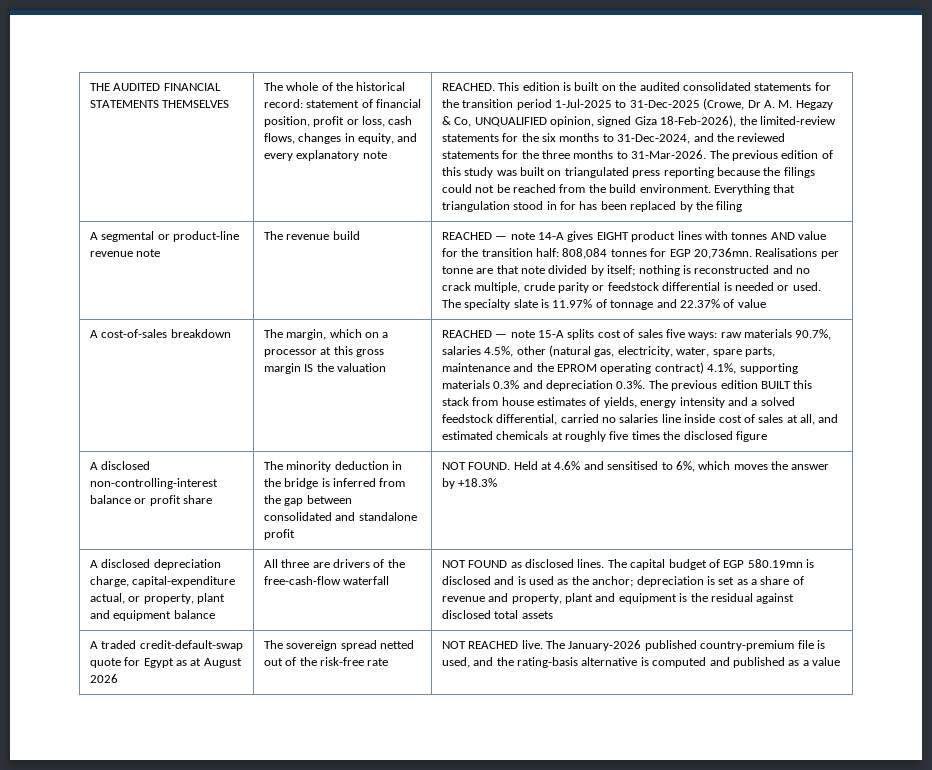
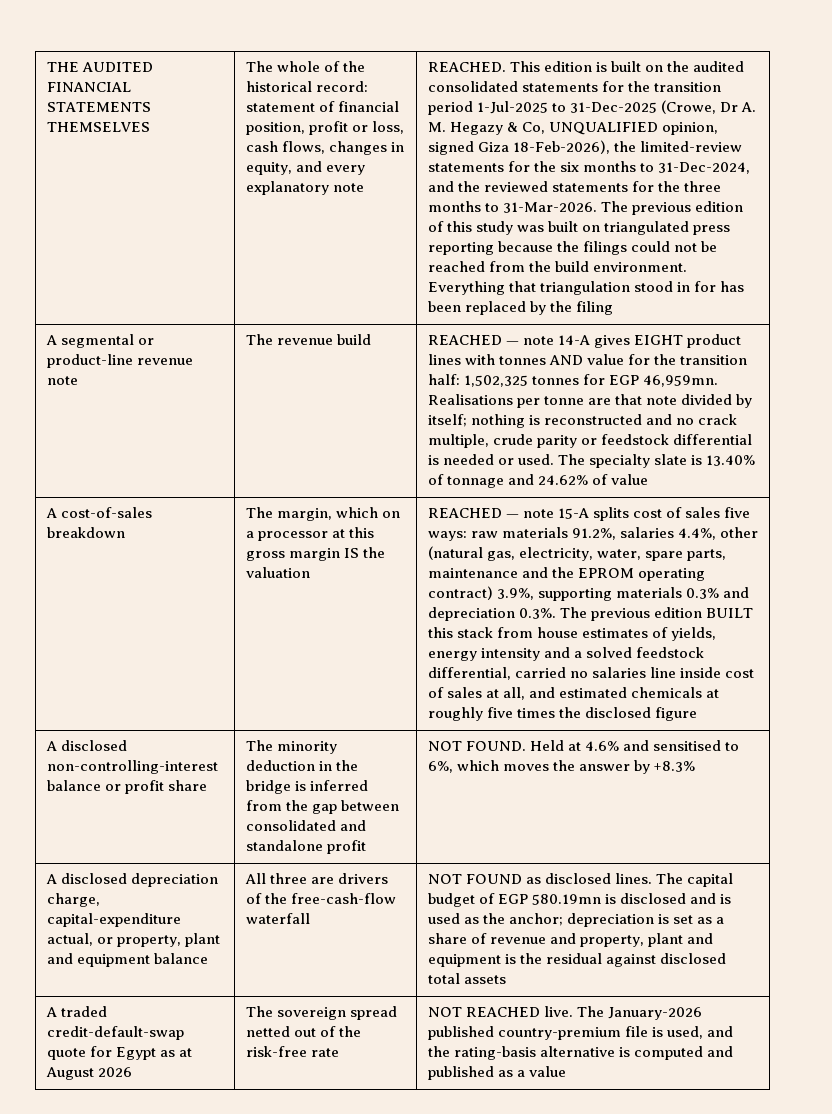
[562,248,608,259] 808,084 -> [463,375,528,387] 1,502,325
[693,248,752,259] 20,736mn. -> [643,375,719,387] 46,959mn.
[552,299,593,308] 11.97% -> [706,455,756,466] 13.40%
[679,299,720,308] 22.37% -> [537,475,588,485] 24.62%
[795,329,832,340] [441,346,514,357] 90.7%, salaries 4.5%, -> [571,527,717,540] 91.2%, salaries 4.4%,
[707,363,737,374] 4.1%, -> [496,588,534,600] 3.9%,
[458,478,498,487] +18.3% -> [654,761,696,772] +8.3%

